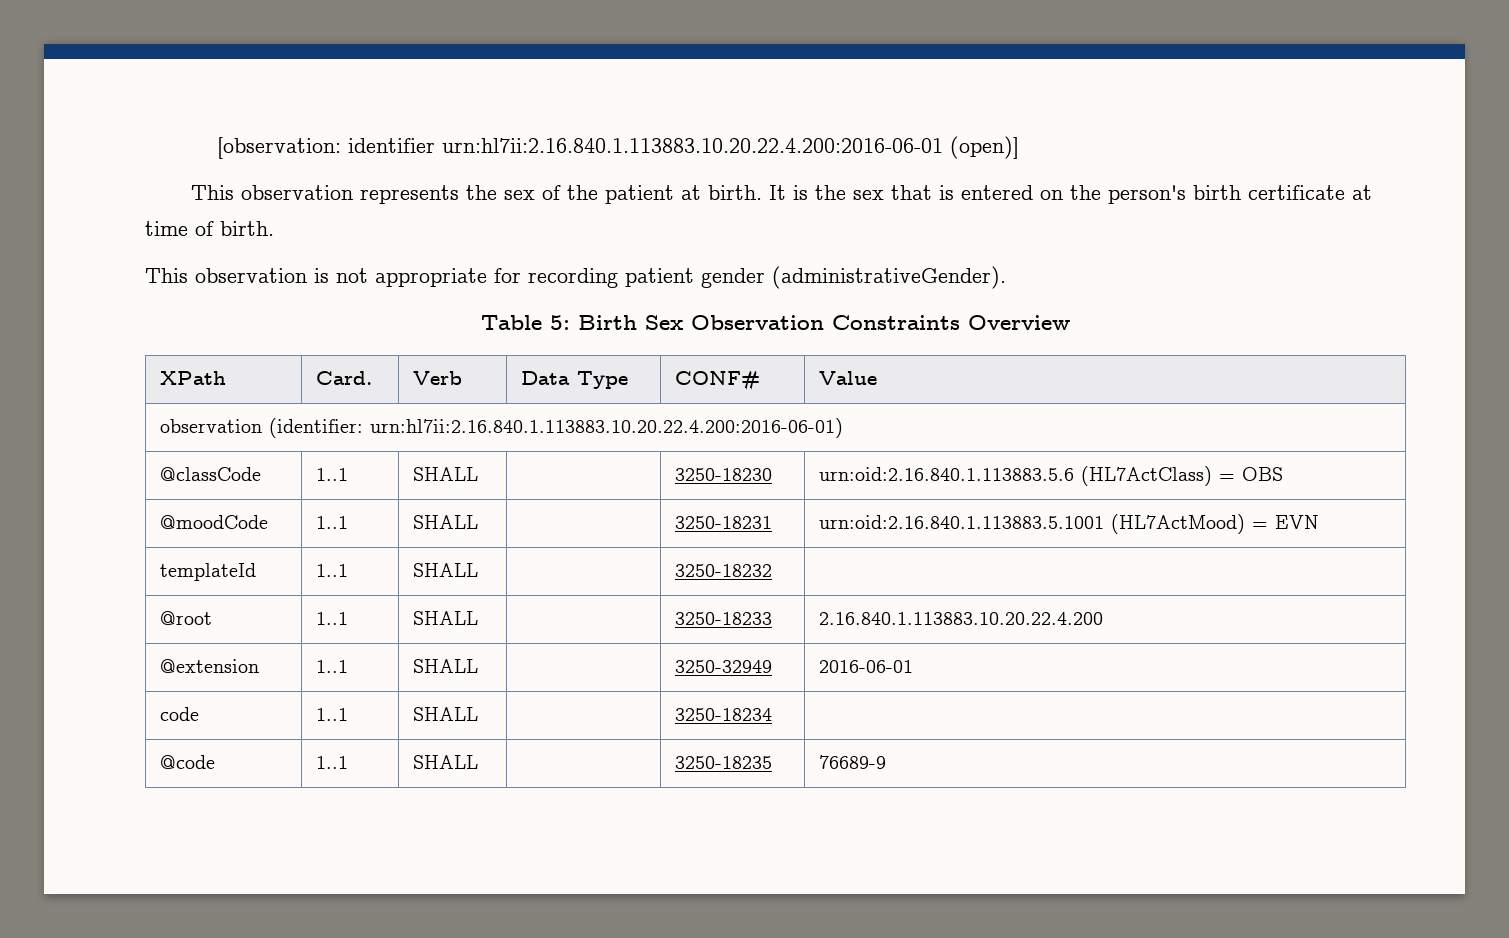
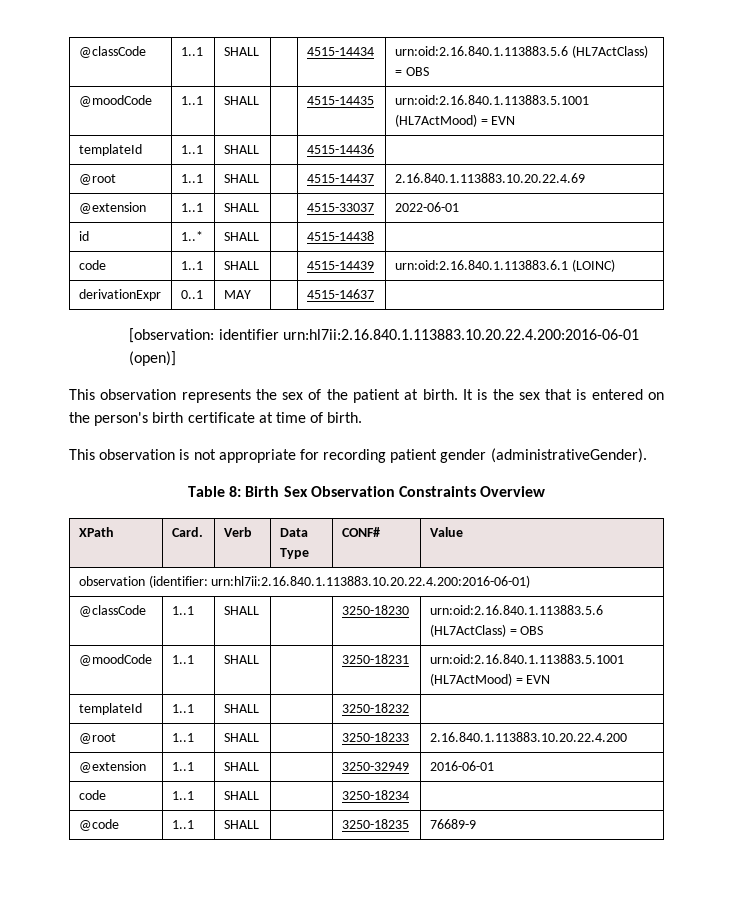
(216, 148) none -> [78,46,146,58] [180,47,203,56] [223,47,259,56] [306,47,374,56] [394,45,648,58] [394,67,429,76] [78,95,152,107] [180,96,203,105] [223,96,259,105] [306,96,374,105] [394,95,589,105] [394,114,516,127] [78,144,142,156] [180,145,203,154] [223,145,259,154] [306,144,374,154] [78,174,116,185] [180,174,203,183] [223,174,259,183] [306,174,374,183] [394,173,585,183] [78,202,146,214] [180,203,203,212] [223,203,259,212] [306,203,374,212] [394,202,459,212] [78,231,89,241] [180,231,203,241] [223,232,259,241] [306,231,374,241] [78,260,106,270] [180,261,203,270] [223,261,259,270] [306,261,374,270] [394,259,615,272] [78,289,161,301] [180,290,203,299] [223,290,251,299] [306,289,374,299] @classCode | 1..1 | SHALL | | 4515-14434 | urn:oid:2.16.840.1.113883.5.6 (HL7ActClass) = OBS // @moodCode | 1..1 | SHALL | | 4515-14435 | urn:oid:2.16.840.1.113883.5.1001 (HL7ActMood) = EVN // templateId | 1..1 | SHALL | | 4515-14436 | // @root | 1..1 | SHALL | | 4515-14437 | 2.16.840.1.113883.10.20.22.4.69 // @extension | 1..1 | SHALL | | 4515-33037 | 2022-06-01 // id | 1..* | SHALL | | 4515-14438 | // code | 1..1 | SHALL | | 4515-14439 | urn:oid:2.16.840.1.113883.6.1 (LOINC) // derivationExpr | 0..1 | MAY | | 4515-14637 | //
[550,315,570,330] 5: -> [229,486,242,497] 8:

